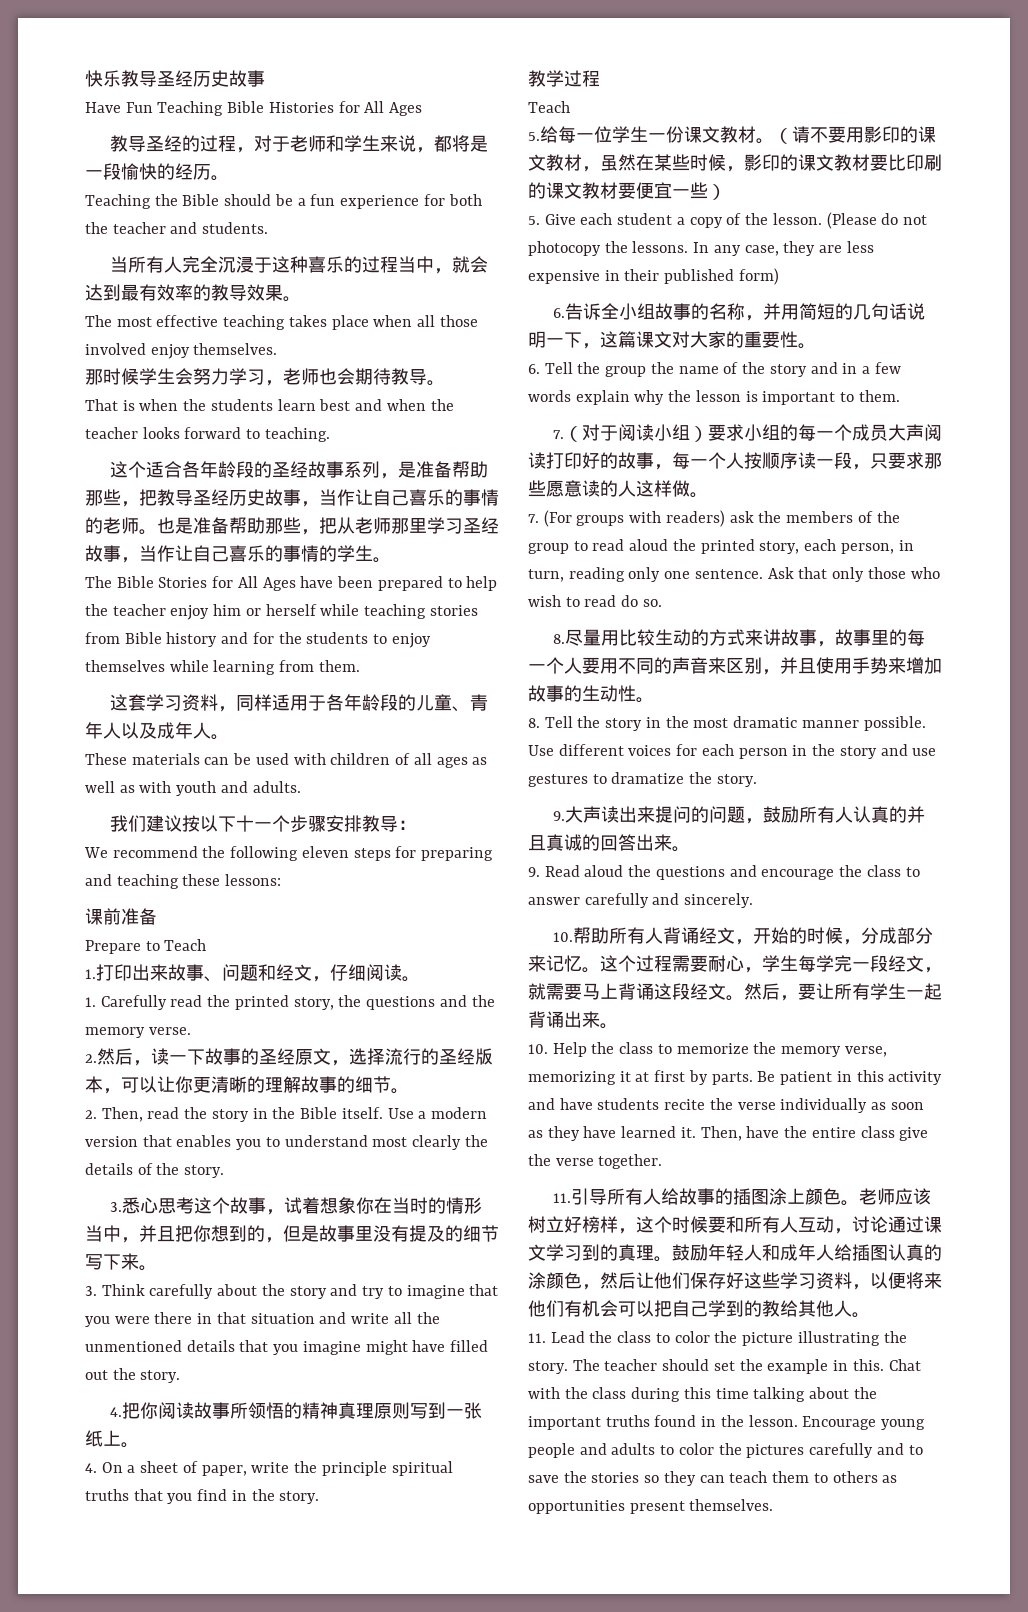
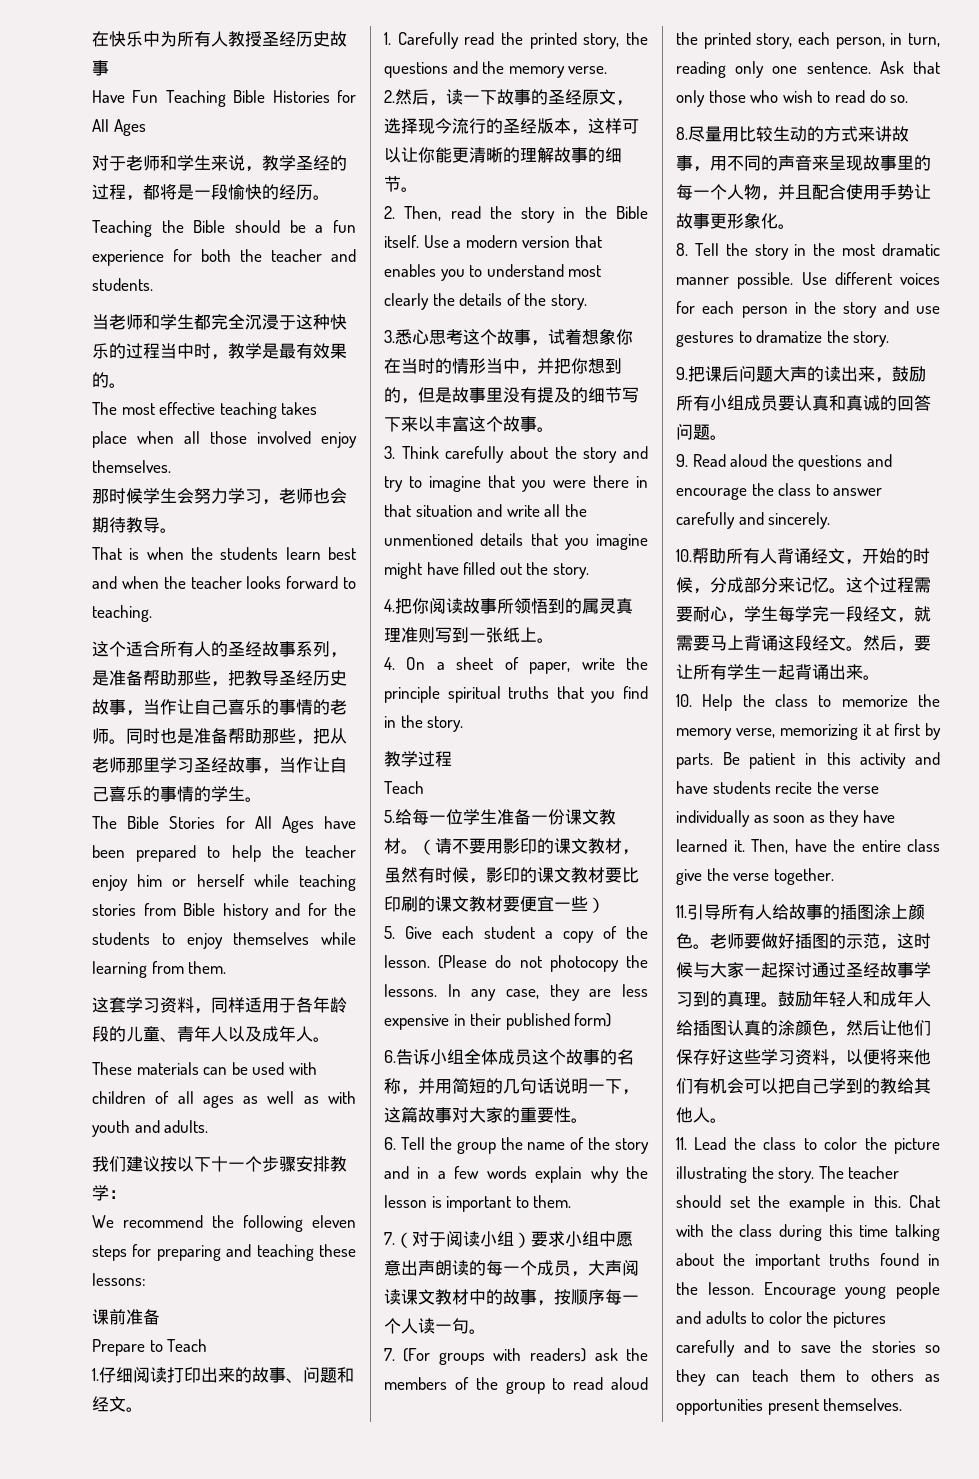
[85,70,157,87] 快乐教导 -> [92,31,262,47] 在快乐中为所有人教授
[110,135,255,153] 教导圣经的过程， -> (146, 127) none
(435, 150) none -> [262,155,347,171] [92,184,143,201] 教学圣经的过程，
[128,256,183,273] 所有人 -> [109,314,211,330] 老师和学生都
[308,256,327,273] 喜 -> [330,314,347,330] 快
[434,256,489,274] [85,284,283,301] ，就会达到最有效率的教导效果 -> [194,343,347,360] [92,372,109,388] 时，教学是最有效果的
[182,461,255,478] 各年龄段 -> [160,641,211,657] 所有人
(157, 532) none -> [126,728,160,744] 同时
[380,816,399,832] 导 -> [92,1185,109,1201] 学
(96, 974) none -> [99,1367,167,1383] 仔细阅读
(168, 972) none -> [235,1367,252,1383] 的
[312,964,402,982] ，仔细阅读 -> (126, 1404) none
(385, 1056) none -> [418,118,452,134] 现今
(121, 1091) none -> [588,118,622,134] 这样
(193, 1084) none -> [435,147,452,163] 能
[157,1226,175,1242] 且 -> (554, 366) none
(139, 1261) none -> [418,416,537,432] 以丰富这个故事
[284,1402,393,1419] 的精神真理原 -> [548,598,633,614] [384,627,418,643] 到的属灵真理准
(648, 134) none -> [497,809,531,825] 准备
[636,154,690,171] 在某些 -> [418,867,435,883] 有
[601,303,656,320] 全小组 -> [430,1049,566,1065] 小组全体成员这个
[636,331,672,348] 课文 -> [418,1107,452,1123] 故事
(781, 432) none -> [598,1231,633,1247] [384,1260,469,1276] 中愿意出声朗读
(889, 432) none -> [571,1271,588,1277] ，
[546,452,600,469] 打印好 -> [401,1289,486,1305] 课文教材中
[672,452,942,470] [528,480,690,497] 每一个人按顺序读一段，只要求那些愿意读的人这样做 -> [554,1289,639,1305] [384,1318,469,1334] 按顺序每一个人读一句
[835,629,926,646] [528,657,942,675] [528,685,636,702] 故事里的每一个人要用不同的声音来区别，并且使用手势来增加故事的生动性 -> [710,155,931,171] [676,184,931,201] [676,212,778,229] 用不同的声音来呈现故事里的每一个人物，并且配合使用手势让故事更形象化
[565,806,926,824] [528,835,546,851] 大声读出来提问的问题，鼓励所有人认真的并且 -> [688,366,926,383] [676,395,846,411] 把课后问题大声的读出来，鼓励所有小组成员要认真和
[636,834,672,851] 出来 -> [676,424,710,440] 问题
[895,1188,932,1205] [528,1216,942,1234] [528,1244,546,1261] 应该树立好榜样，这个时候要和所有人互动，讨论通过课文 -> [744,933,931,950] [676,962,914,978] 要做好插图的示范，这时候与大家一起探讨通过圣经故事

